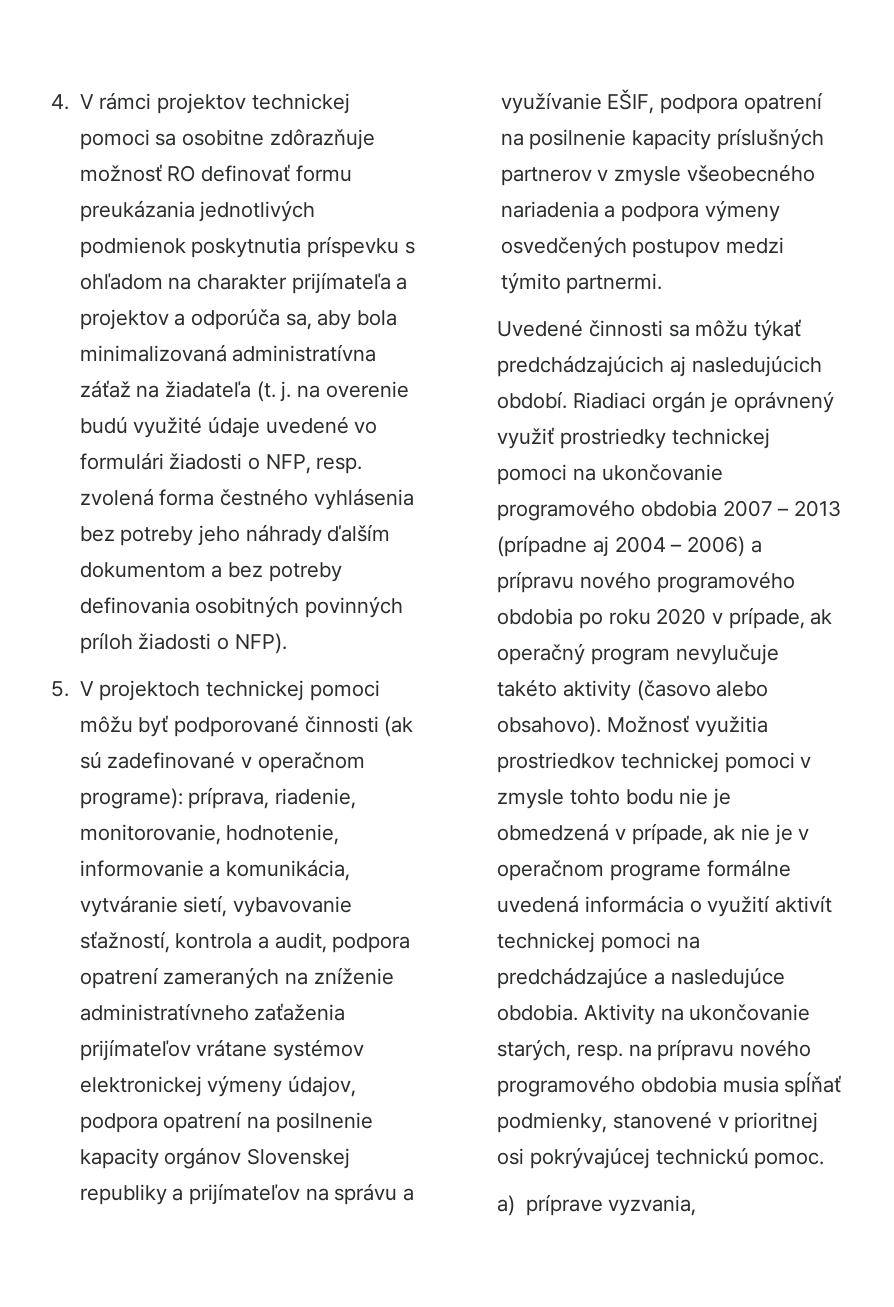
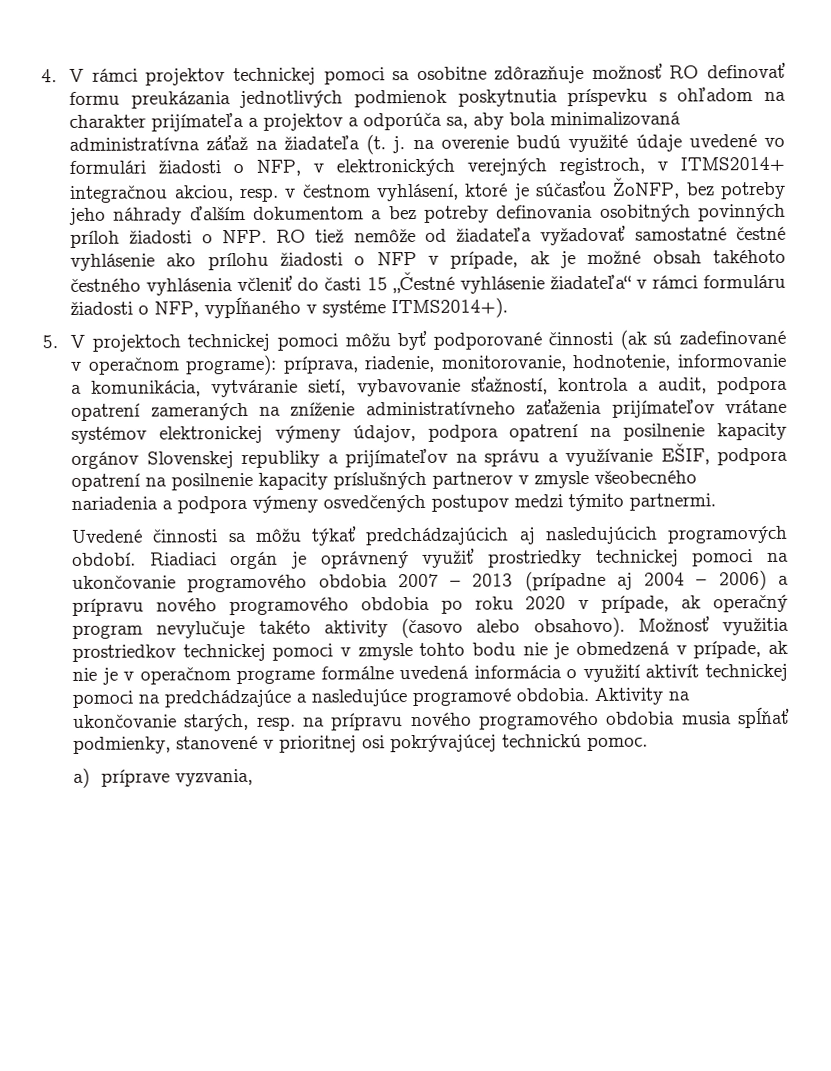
[316,457,363,474] [79,488,414,510] resp. zvolená forma čestného vyhlásenia -> [313,156,786,177] [69,177,681,203] v elektronických verejných registroch, v ITMS2014+ integračnou akciou, resp. v čestnom vyhlásení, ktoré je súčasťou ŽoNFP,
[234,633,287,654] NFP). -> [221,225,786,246] [70,249,786,271] [70,271,786,296] [70,296,509,319] NFP. RO tiež nemôže od žiadateľa vyžadovať samostatné čestné vyhlásenie ako prílohu žiadosti o NFP v prípade, ak je možné obsah takéhoto čestného vyhlásenia včleniť do časti 15 „Čestné vyhlásenie žiadateľa“ v rámci formuláru žiadosti o NFP, vypĺňaného v systéme ITMS2014+).
(822, 366) none -> [667,525,788,544] programových
(785, 978) none -> [412,688,512,707] programové

